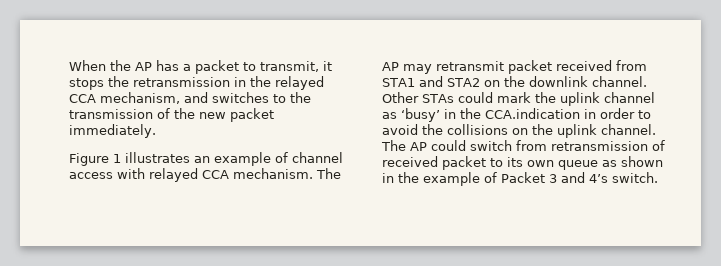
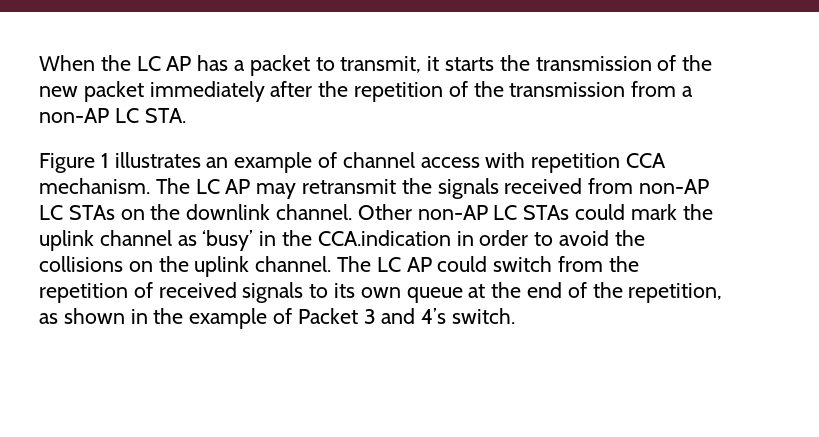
(131, 65) none -> [136,56,161,71] LC
[69,76,324,90] [69,92,286,104] stops the retransmission in the relayed CCA mechanism, and switches to -> [445,57,495,71] starts
[69,124,156,138] immediately. -> [149,81,694,102] [39,108,186,123] immediately after the repetition of the transmission from a non-AP LC STA.
[149,168,198,182] relayed -> [531,153,621,173] repetition
(341, 173) none -> [195,179,220,194] LC
[508,60,647,74] [382,76,480,87] packet received from STA1 and STA2 -> [401,178,710,199] [39,205,115,220] the signals received from non-AP LC STAs
(419, 97) none -> [417,205,518,220] non-AP LC
(406, 145) none -> [376,257,401,272] LC
[551,141,648,151] retransmission -> [608,256,639,272] [39,283,128,303] the repetition
[442,156,486,170] packet -> [242,282,304,303] signals
(598, 165) none -> [468,282,723,303] at the end of the repetition,

